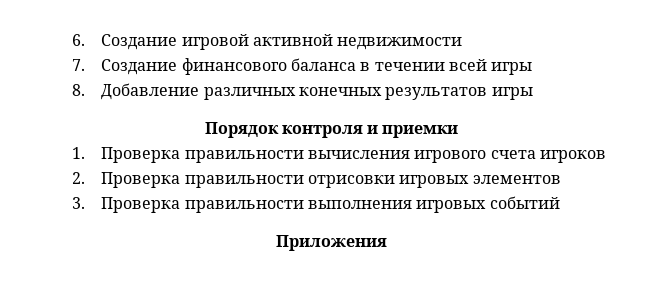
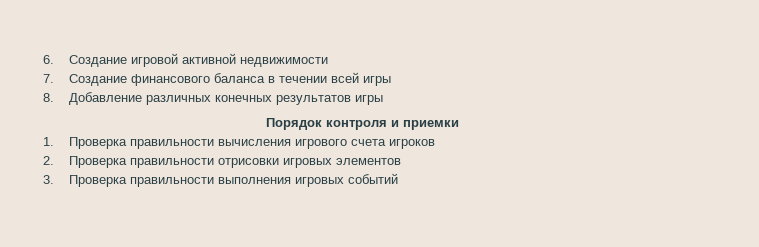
[276,235,387,251] // Приложения -> (398, 178) none

